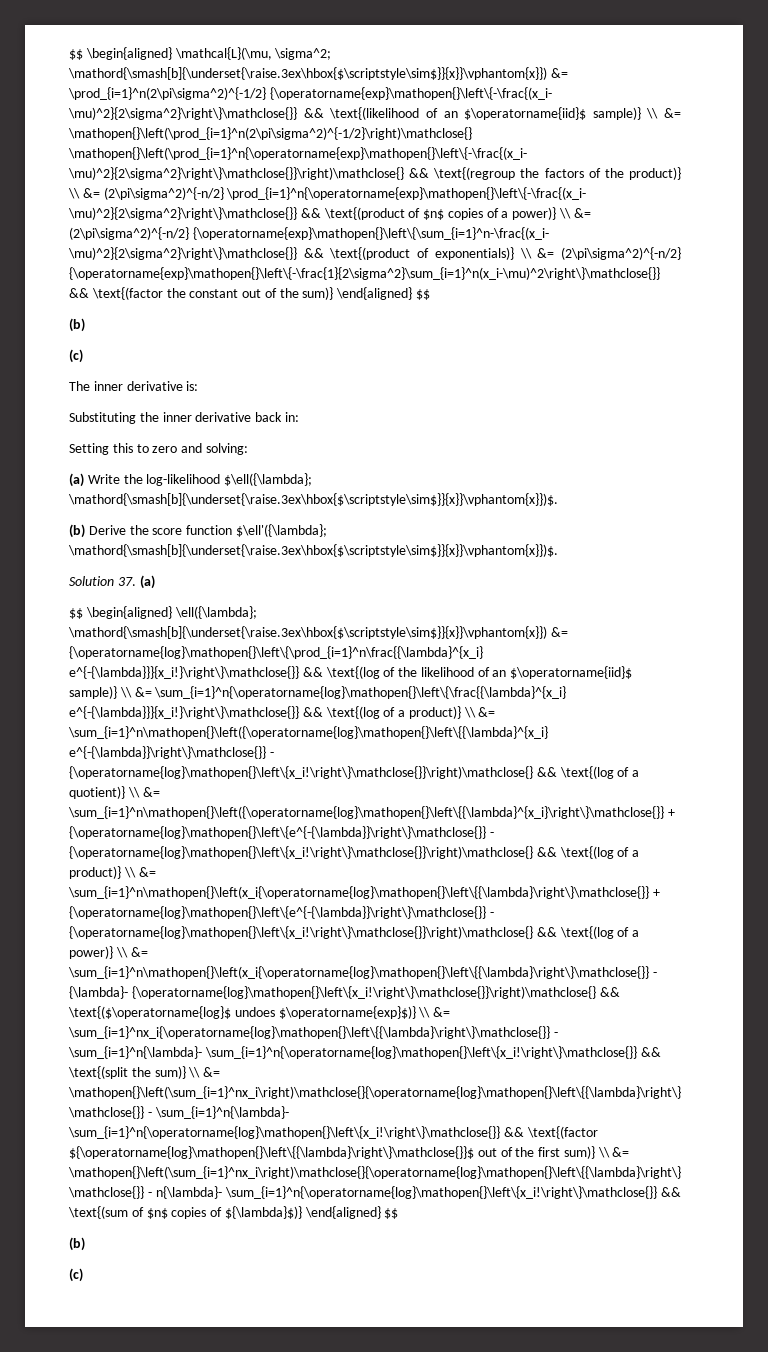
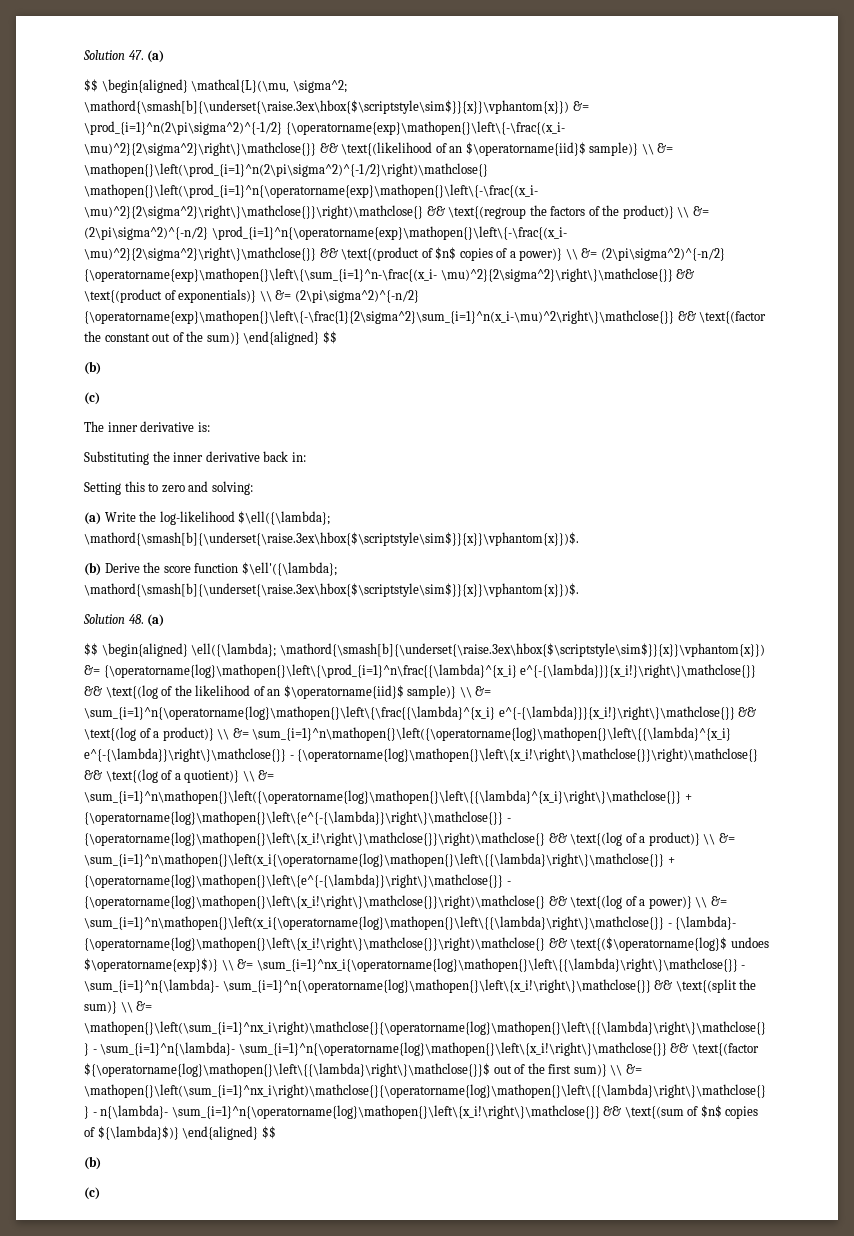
(69, 54) none -> [83,50,165,63] Solution 47. (a) //
[117,577,136,586] 37. -> [128,614,144,624] 48.

